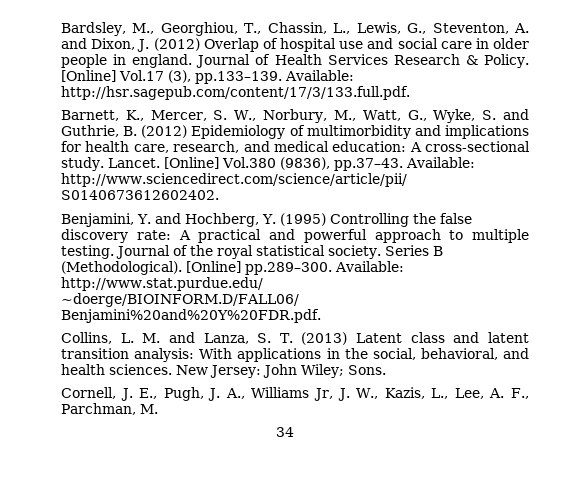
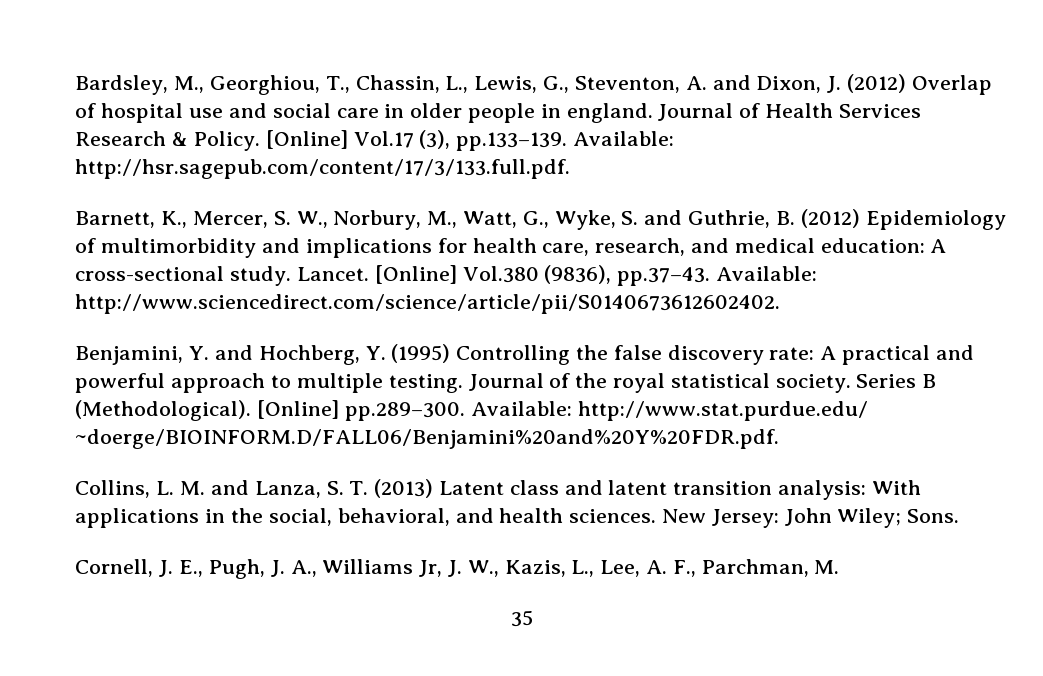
[276,427,294,437] 34 -> [510,610,533,627] 35

